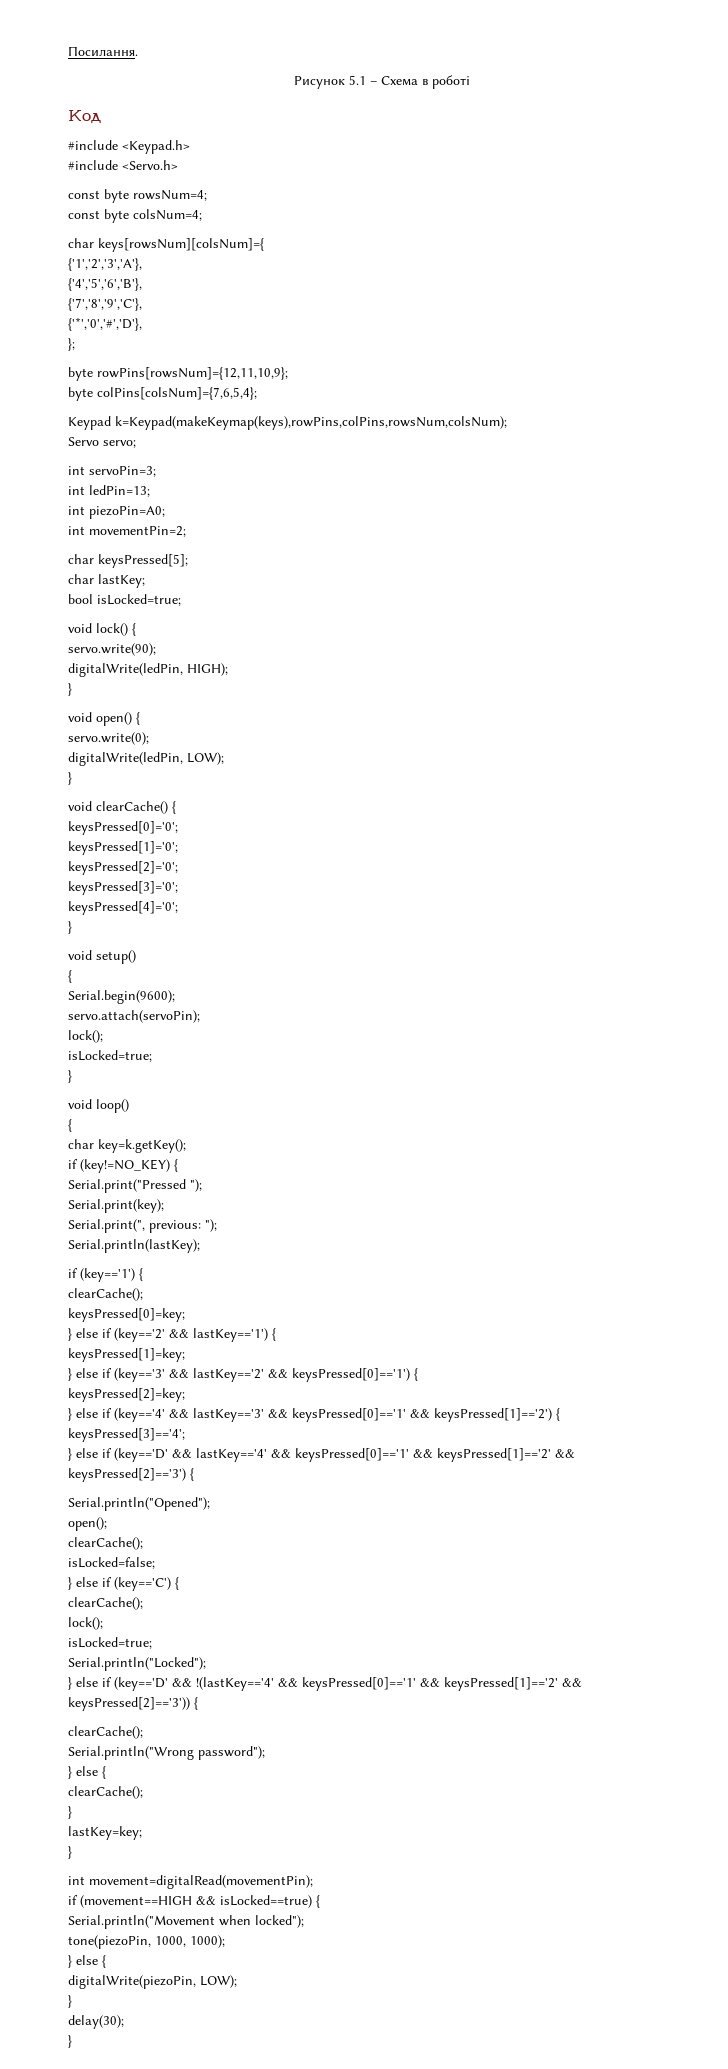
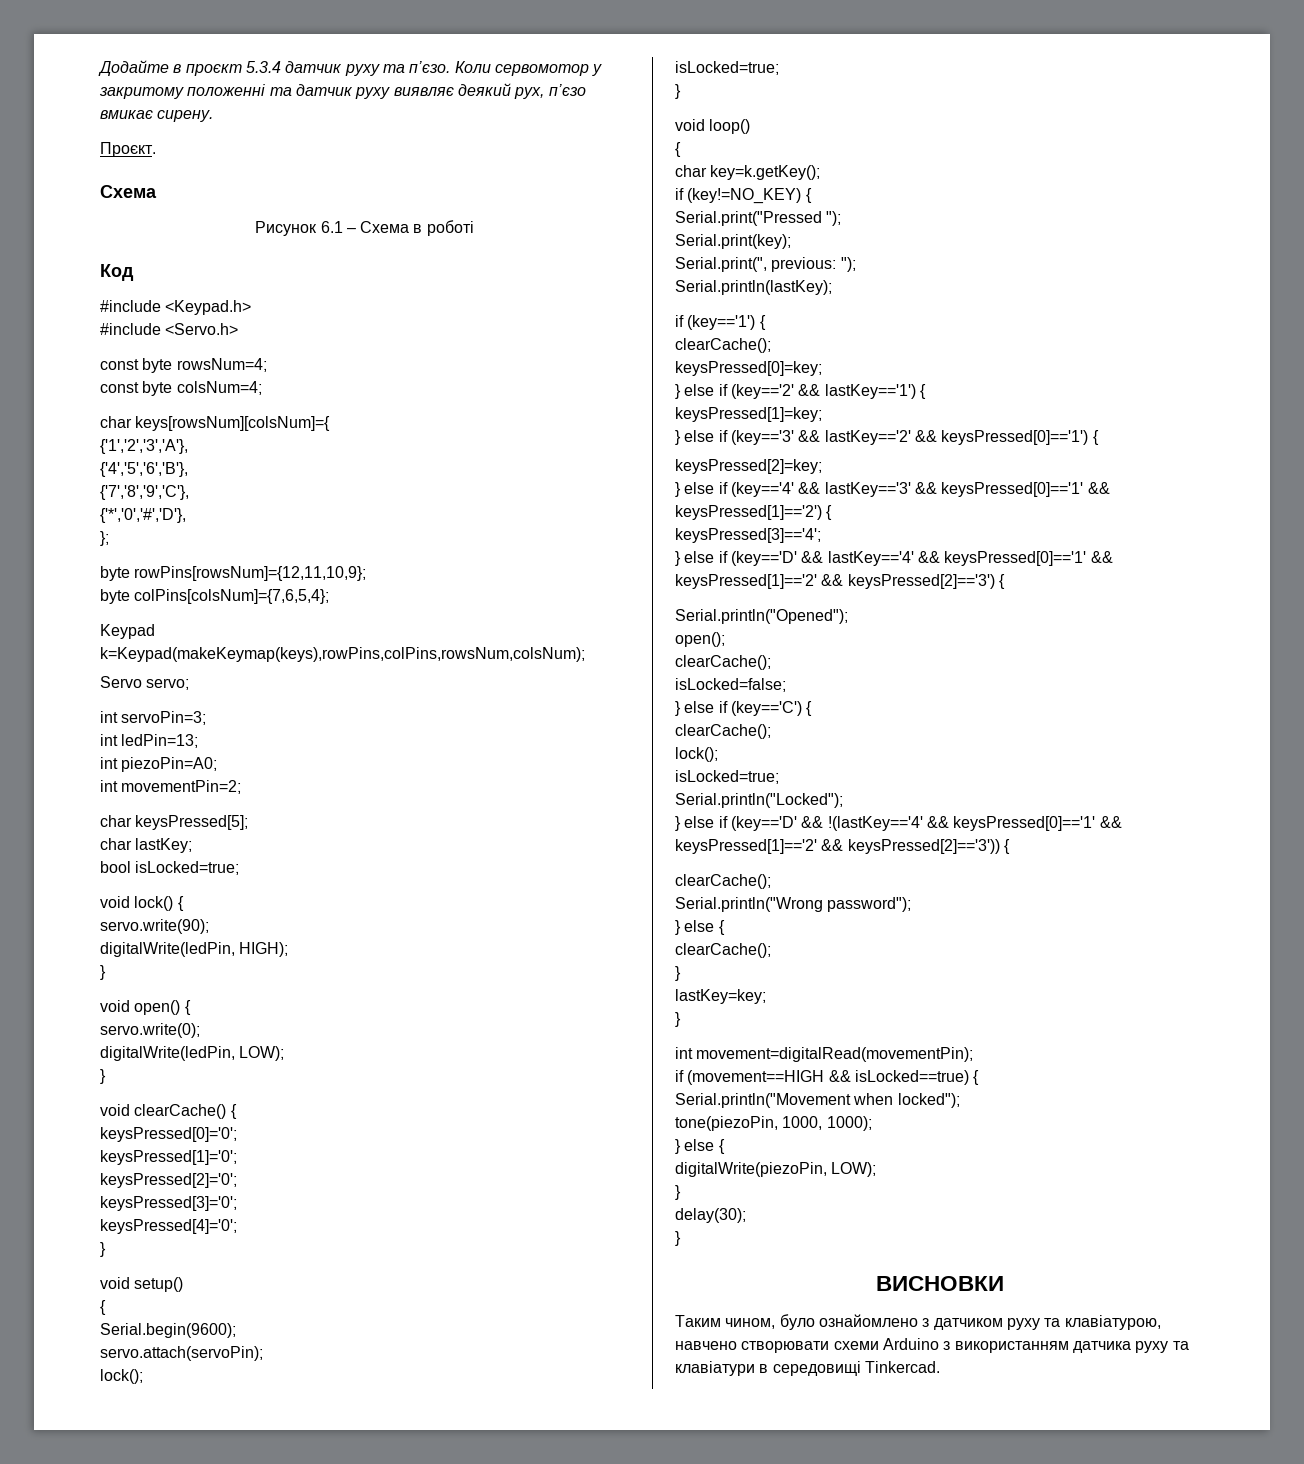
[68,46,138,56] Посилання. -> [98,60,603,76] [99,83,586,99] [100,110,214,122] [100,142,156,157] [100,185,157,198] Додайте в проєкт 5.3.4 датчик руху та п’єзо. Коли сервомотор у закритому положенні та датчик руху виявляє деякий рух, п’єзо вмикає сирену. // Проєкт. // Схема
[349,75,366,85] 5.1 -> [320,221,343,233] 6.1
(72, 2041) none -> [875,1276,1004,1291] [675,1314,1161,1330] [675,1338,1189,1353] [675,1361,940,1376] // ВИСНОВКИ // Таким чином, було ознайомлено з датчиком руху та клавіатурою, навчено створювати схеми Arduino з використанням датчика руху та клавіатури в середовищі Tinkercad.

